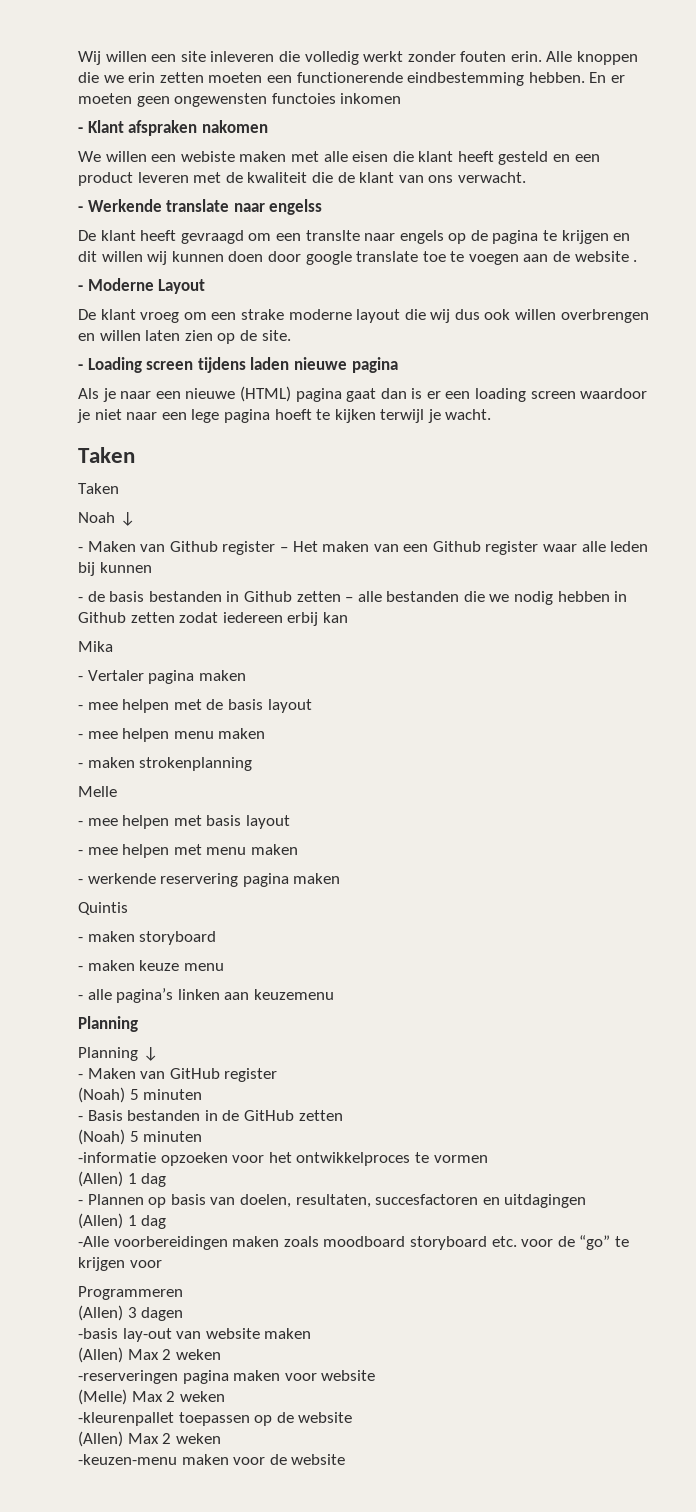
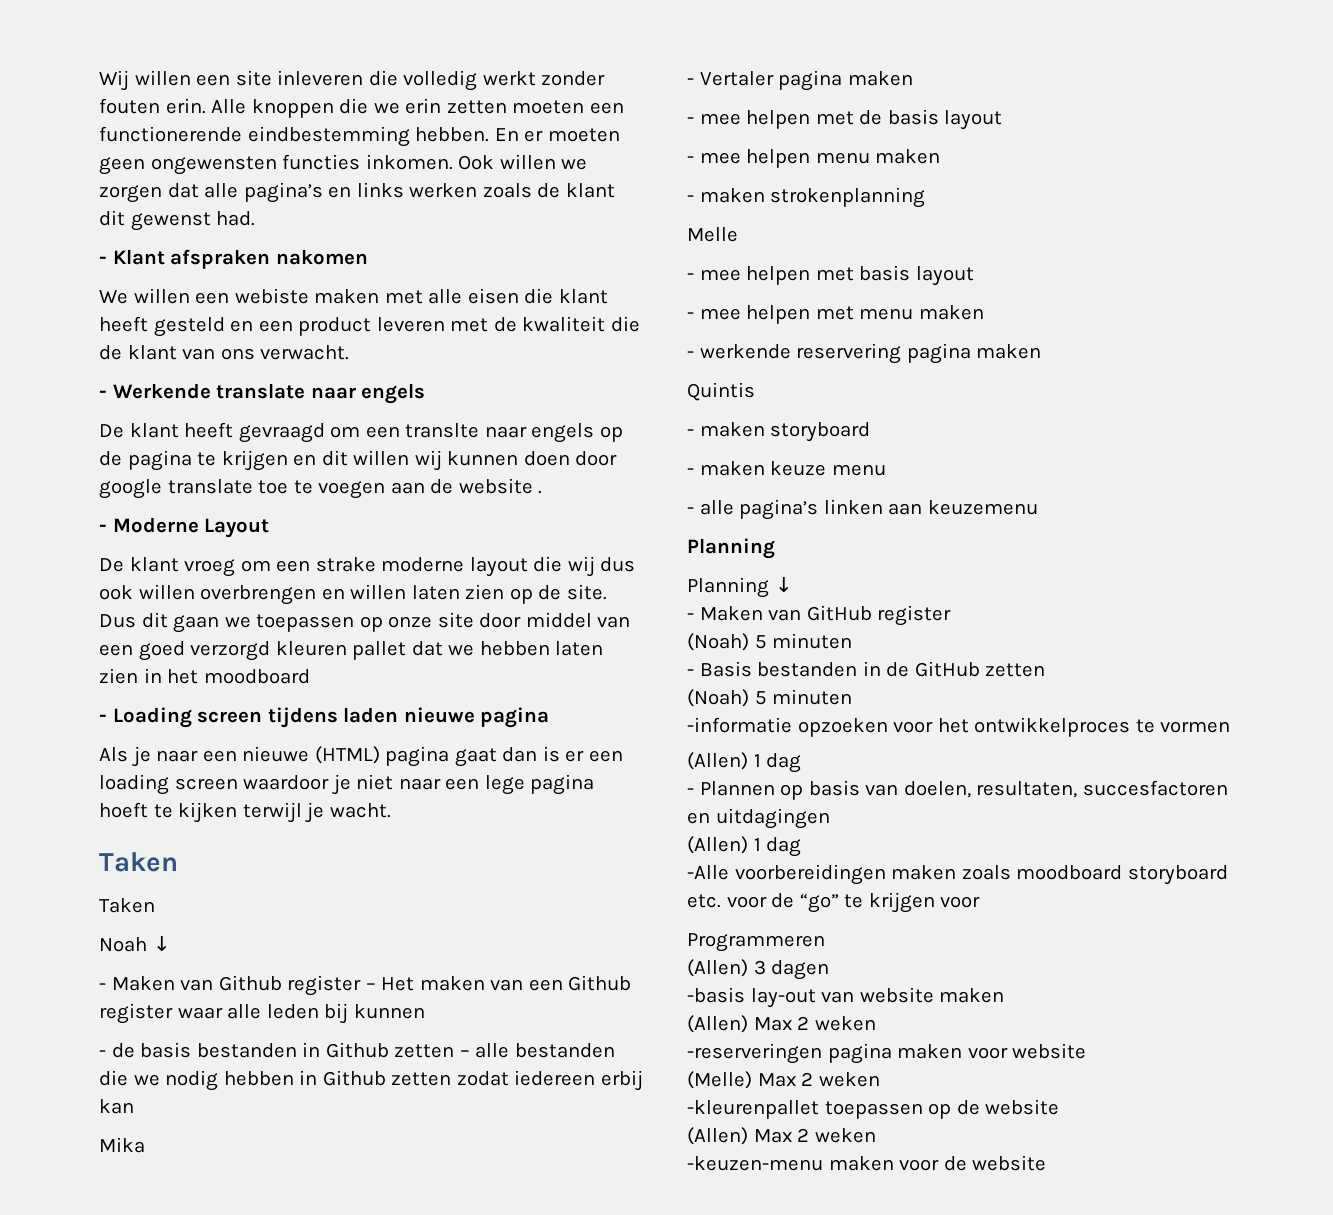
[271,93,402,104] functoies inkomen -> [282,154,588,170] [99,182,615,203] [99,210,256,231] functies inkomen. Ook willen we zorgen dat alle pagina’s en links werken zoals de klant dit gewenst had.
[269,199,323,215] engelss -> [361,383,426,404] engels
(291, 335) none -> [99,612,631,633] [99,641,604,661] [99,668,310,684] Dus dit gaan we toepassen op onze site door middel van een goed verzorgd kleuren pallet dat we hebben laten zien in het moodboard

